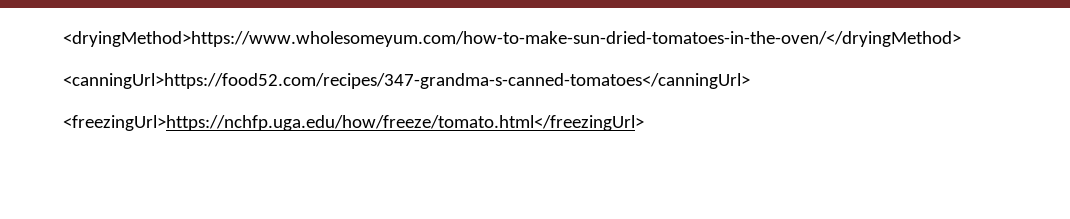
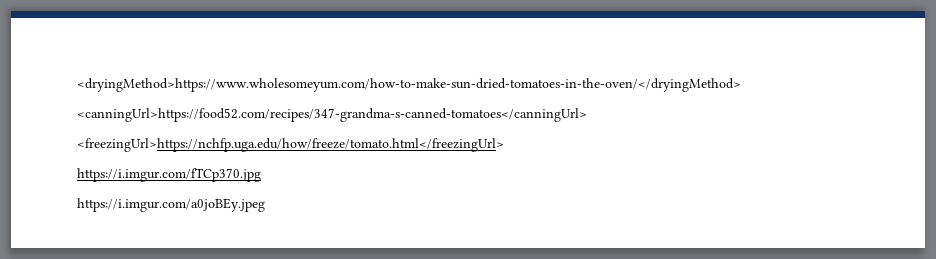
(644, 123) none -> [77,168,261,182] [77,198,265,212] // https://i.imgur.com/fTCp370.jpg // https://i.imgur.com/a0joBEy.jpeg

